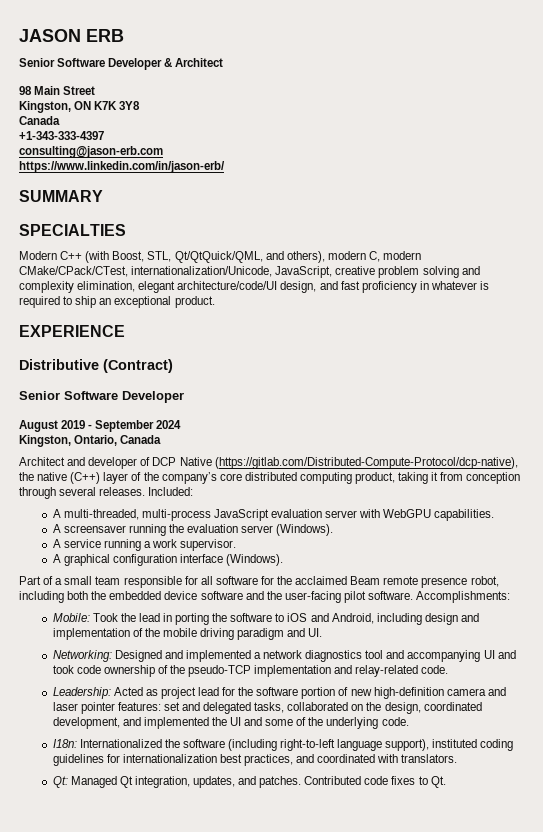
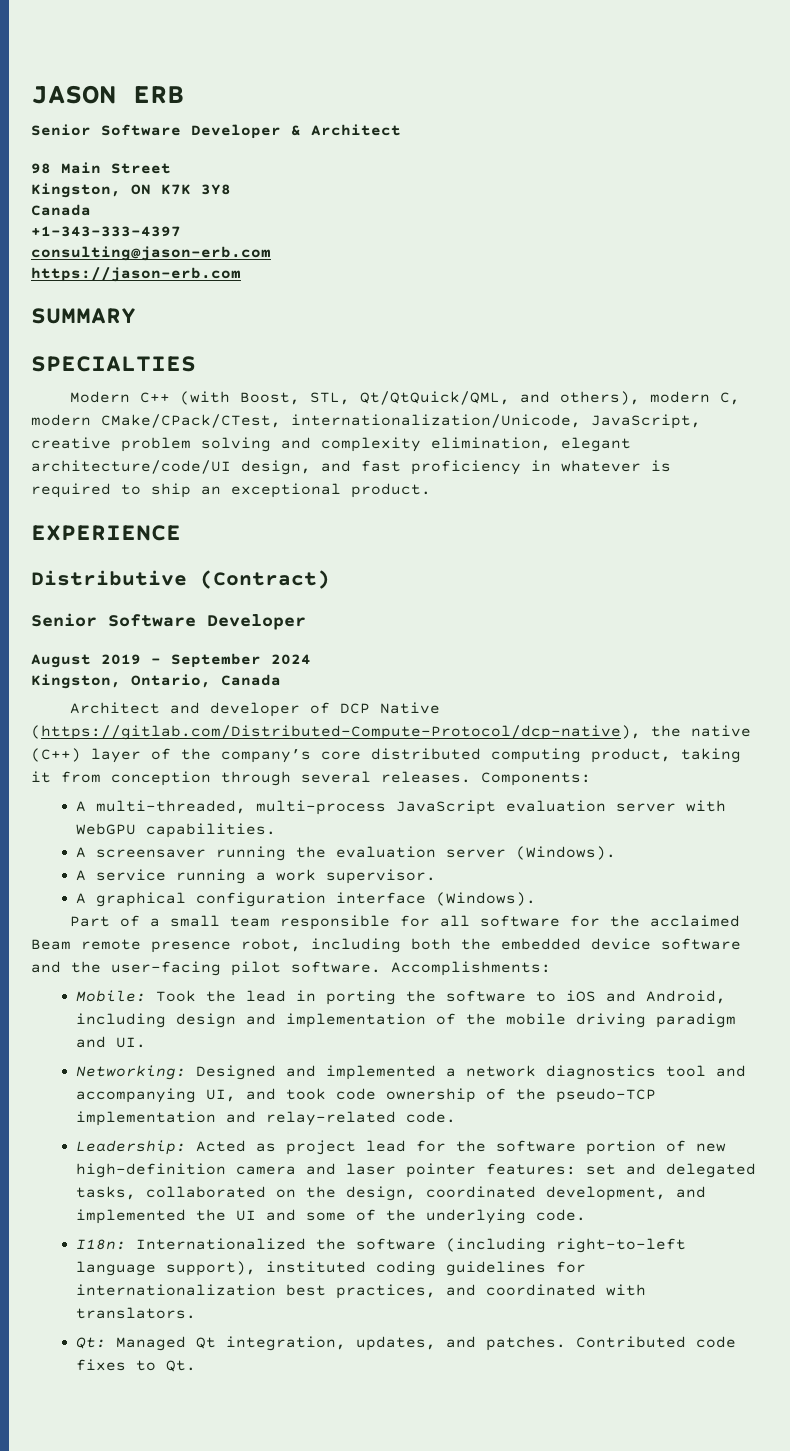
[19,161,225,173] https://www.linkedin.com/in/jason-erb/ -> [31,267,241,282] https://jason-erb.com
[148,487,194,496] Included: -> [481,772,591,786] Components:
[483,650,495,659] UI -> [206,1089,237,1102] UI,

